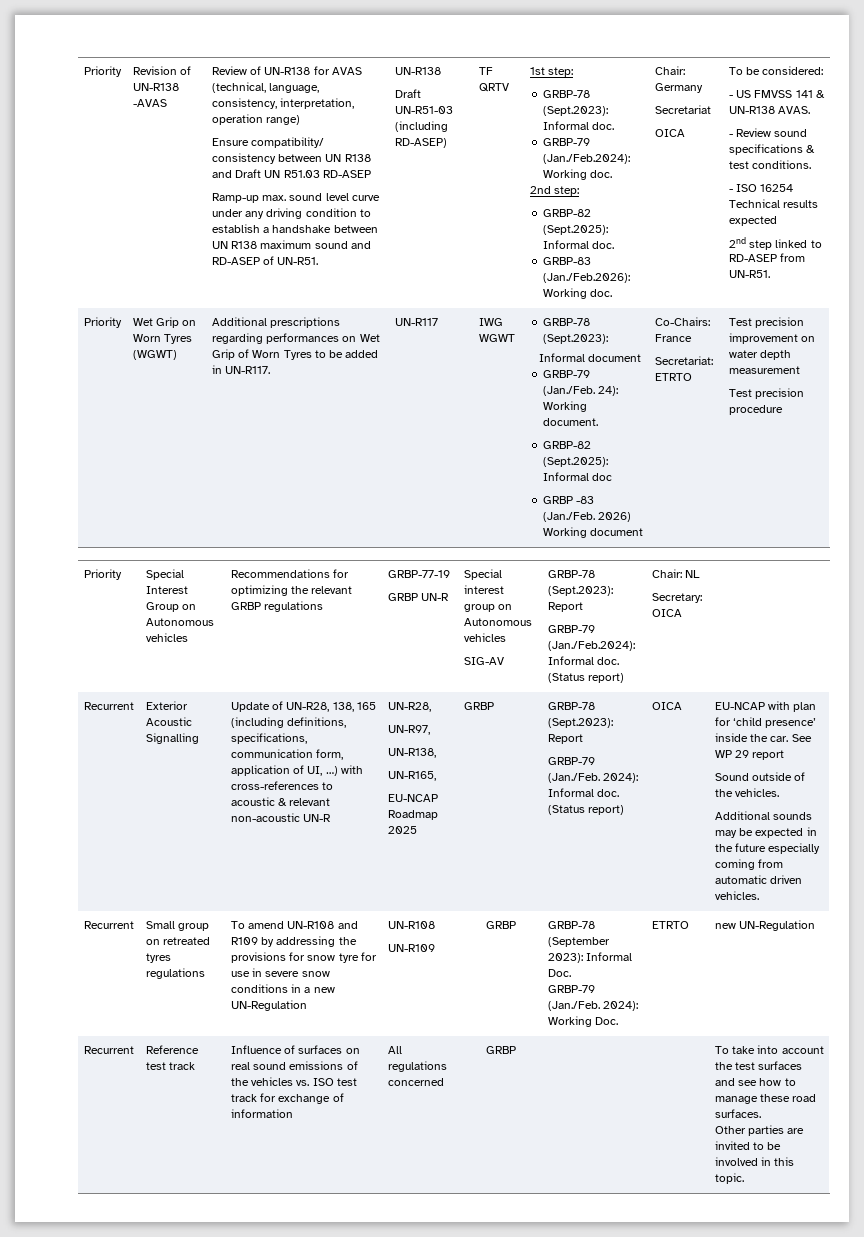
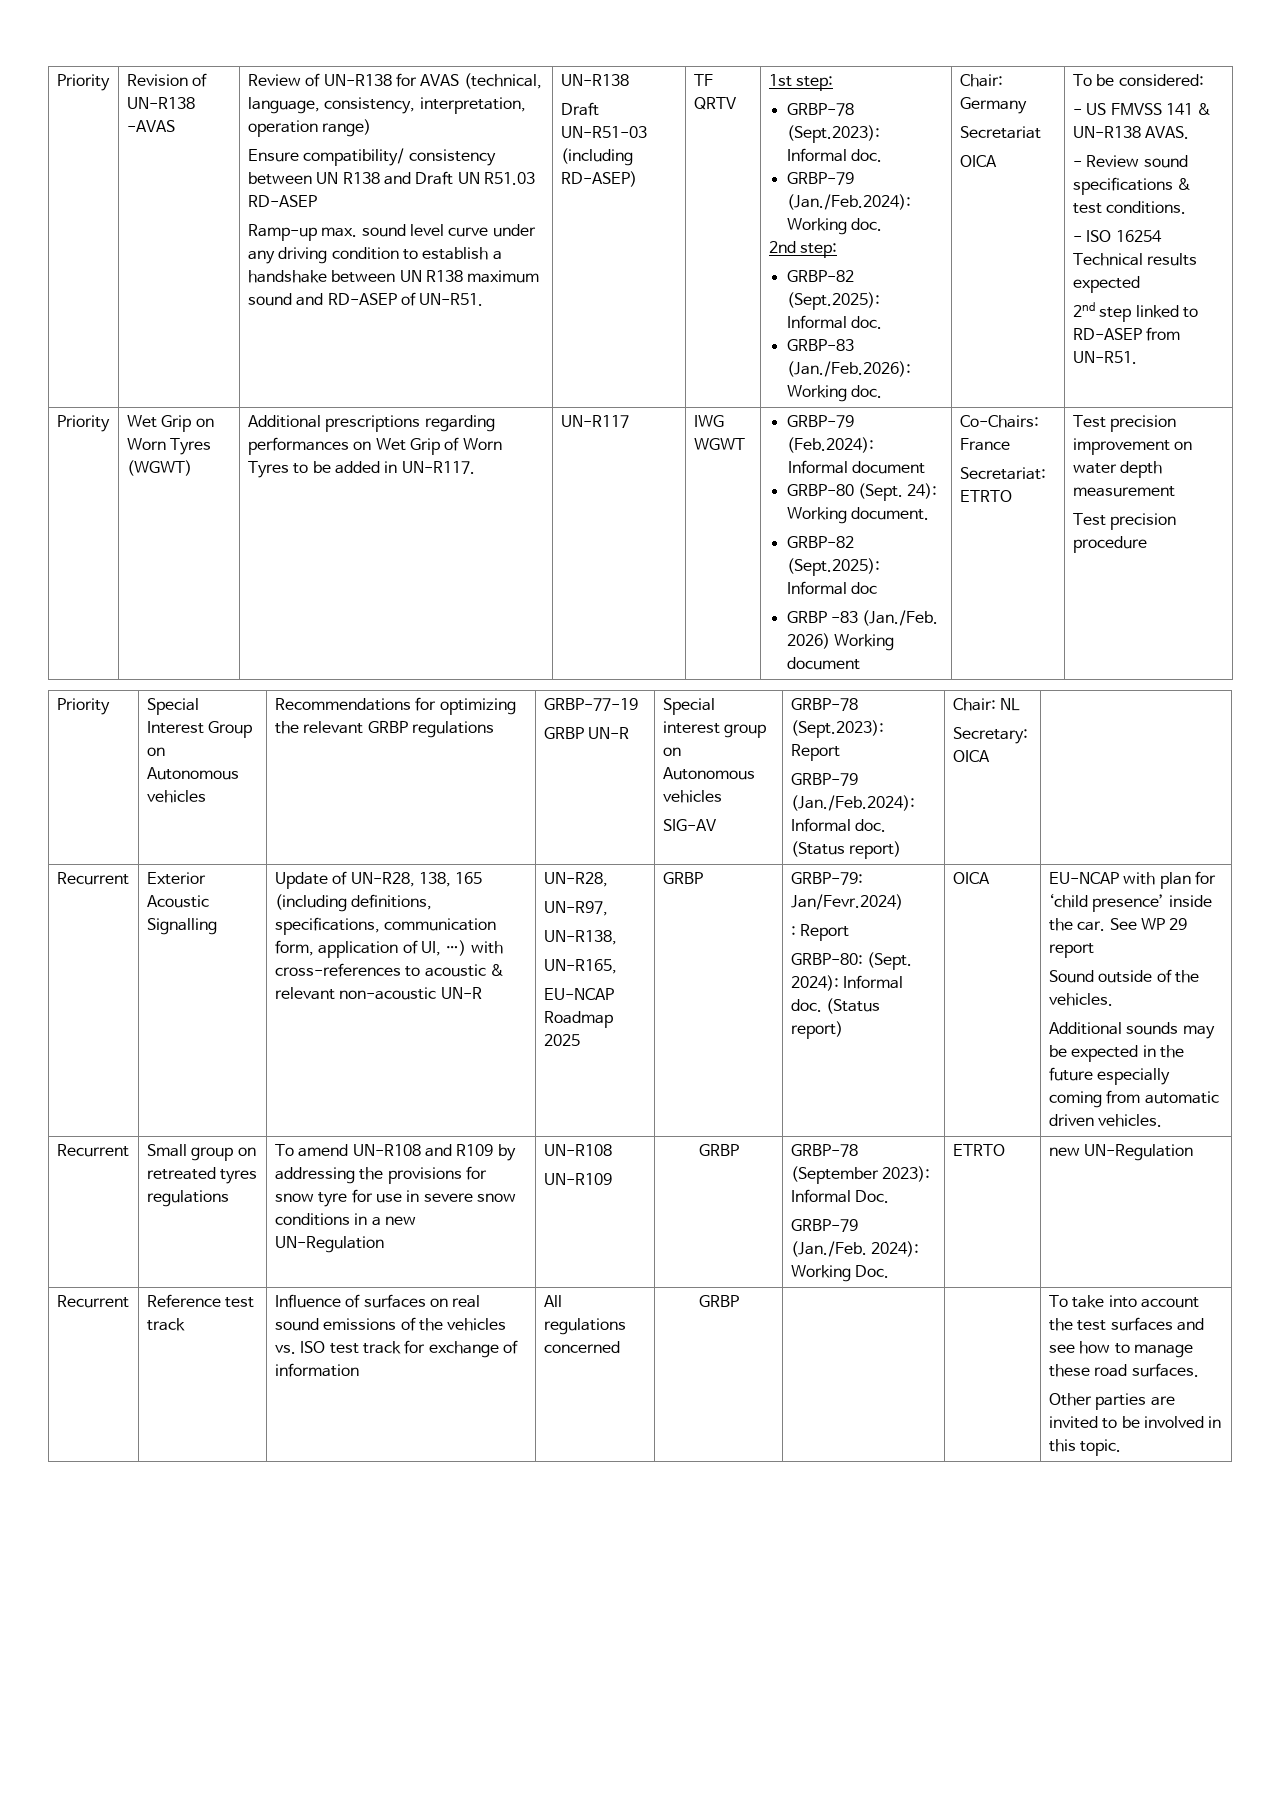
[543,318,591,326] [543,334,609,344] GRBP-78 (Sept.2023): -> [786,415,854,428] [786,437,874,453] GRBP-79 (Feb.2024):
[543,370,591,378] [543,386,596,396] GRBP-79 (Jan./Feb. -> [786,483,903,501] GRBP-80 (Sept.
[547,702,595,710] [547,718,613,728] [547,734,583,744] [547,757,595,765] [547,773,600,783] GRBP-78 (Sept.2023): Report // GRBP-79 (Jan./Feb. -> [790,872,863,885] [790,894,903,910] [790,924,850,941] [790,952,913,970] GRBP-79: Jan/Fevr.2024) // : Report // GRBP-80: (Sept.

